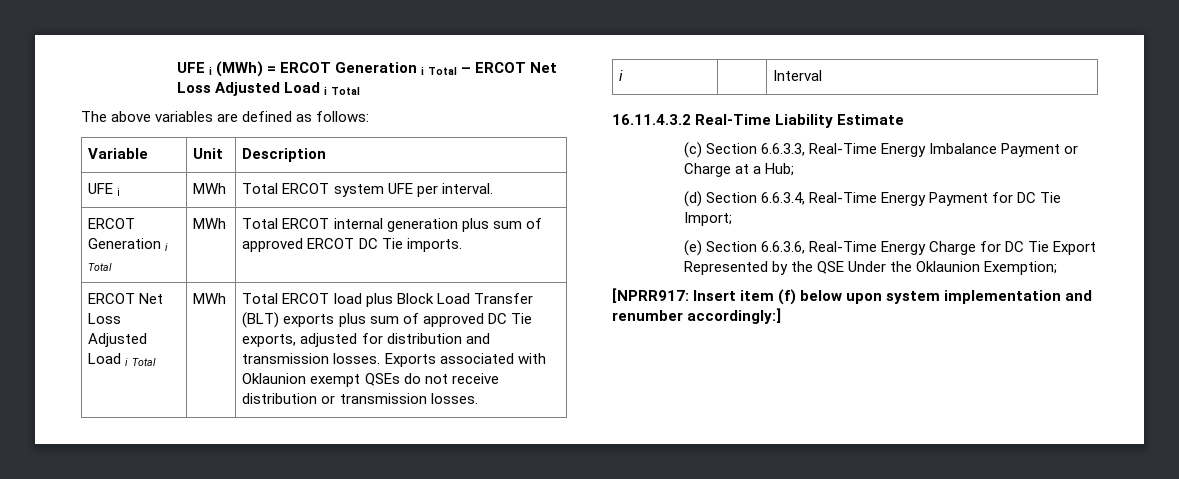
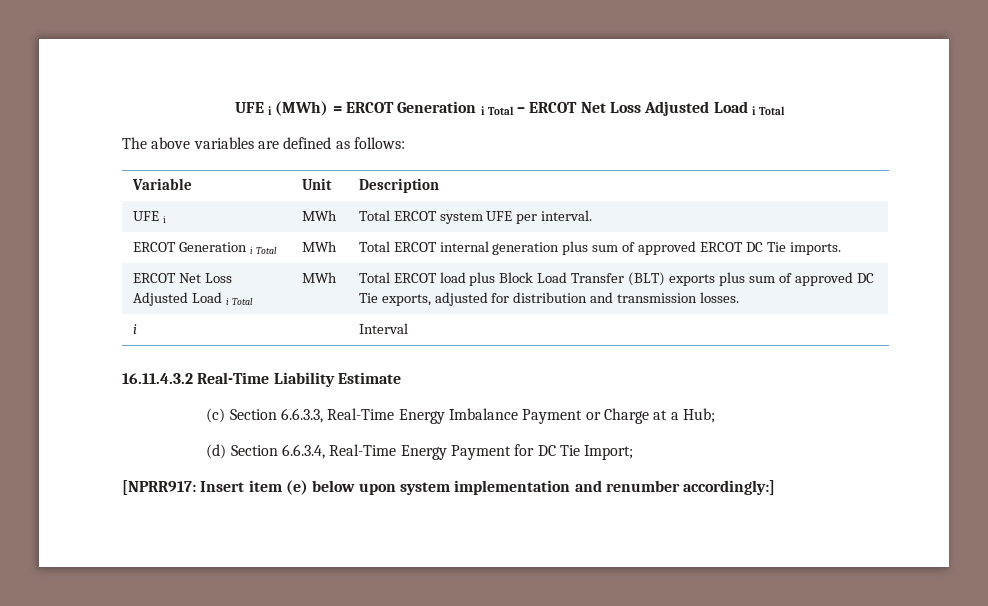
[384,353,546,367] [242,373,499,387] [242,393,478,404] Exports associated with Oklaunion exempt QSEs do not receive distribution or transmission losses. -> (740, 297) none
[683,240,1097,256] [683,261,1058,275] // (e) Section 6.6.3.6, Real-Time Energy Charge for DC Tie Export Represented by the QSE Under the Oklaunion Exemption; -> (634, 452) none
[778,289,797,305] (f) -> [285,480,308,495] (e)

